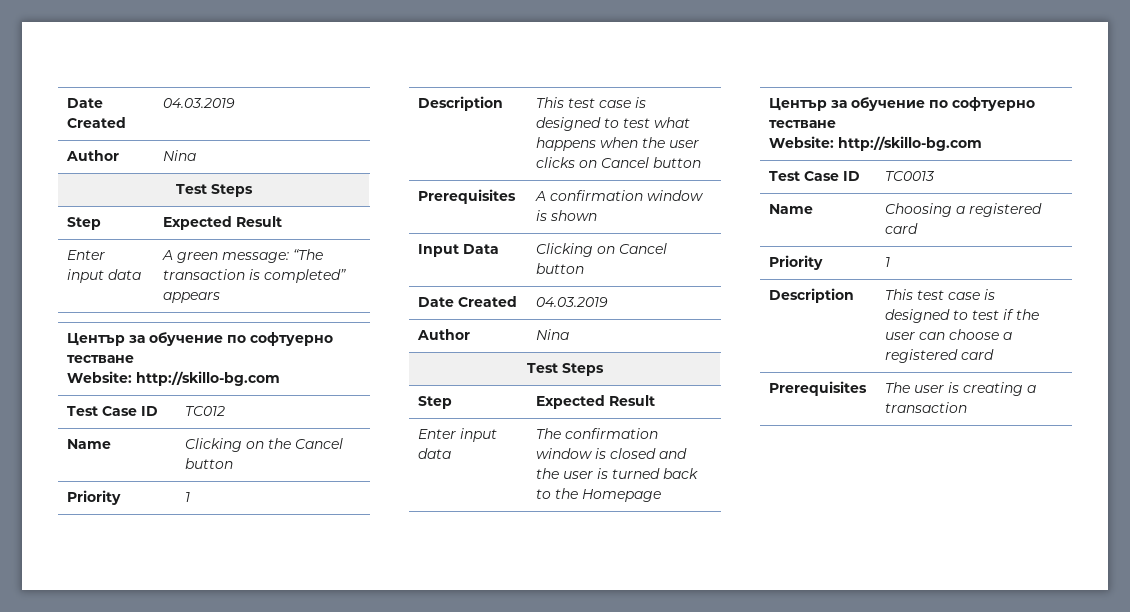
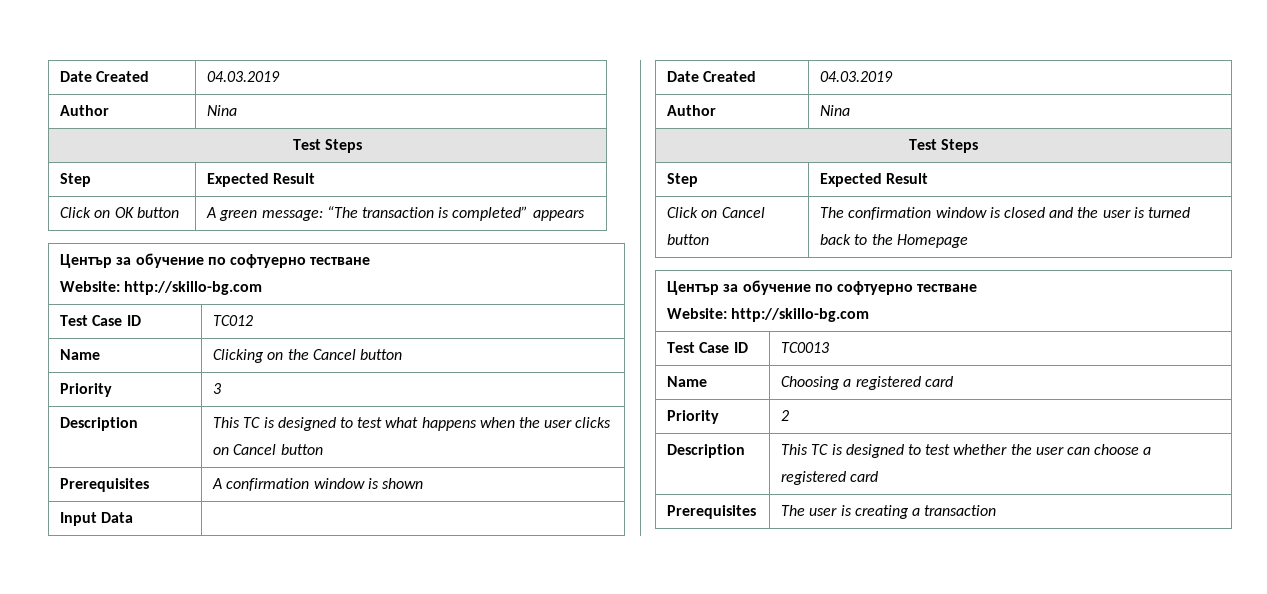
[67,250,106,260] [67,269,142,283] Enter input data -> [60,207,179,218] Click on OK button
[185,492,191,502] [418,96,504,111] [536,97,632,108] 1 // Description | This test case -> [213,383,222,394] [60,417,139,431] [213,417,261,428] 3 // Description | This TC
[536,243,668,257] [536,263,585,274] Clicking on Cancel button -> (134, 517) none
[418,428,498,442] [418,448,452,459] Enter input data -> [667,207,765,218] [667,234,710,245] Click on Cancel button
[885,257,891,267] [769,288,855,303] [885,289,996,300] [885,309,1015,323] 1 // Description | This test case is designed to test if -> [781,410,790,421] [667,444,746,458] [781,444,1008,458] 2 // Description | This TC is designed to test whether

